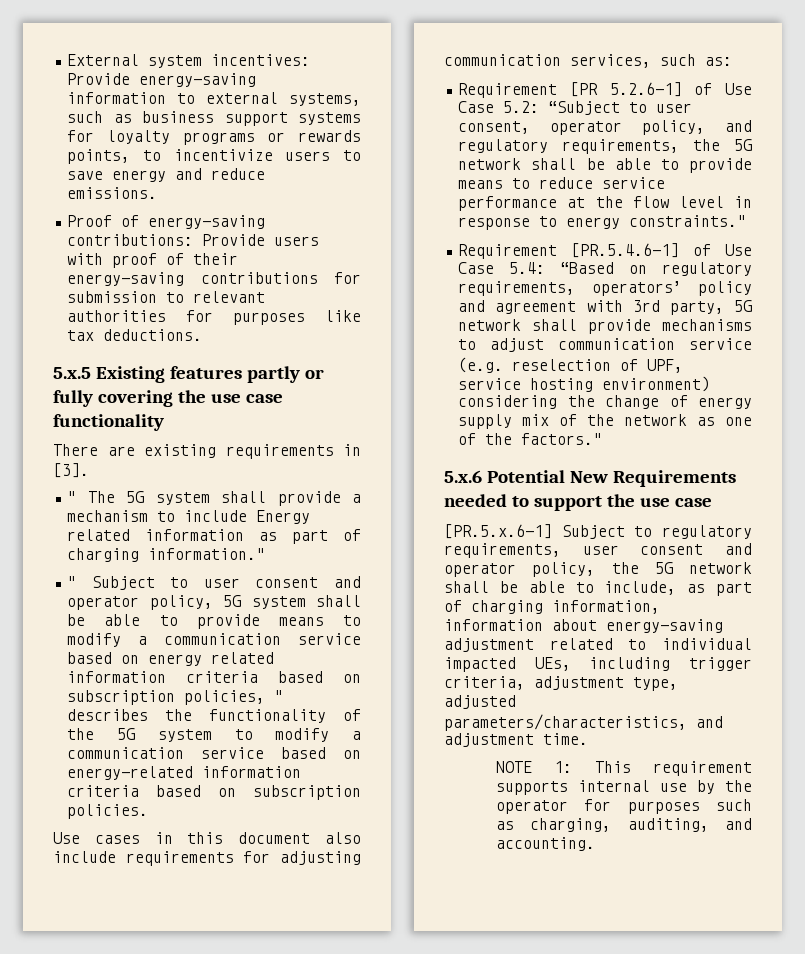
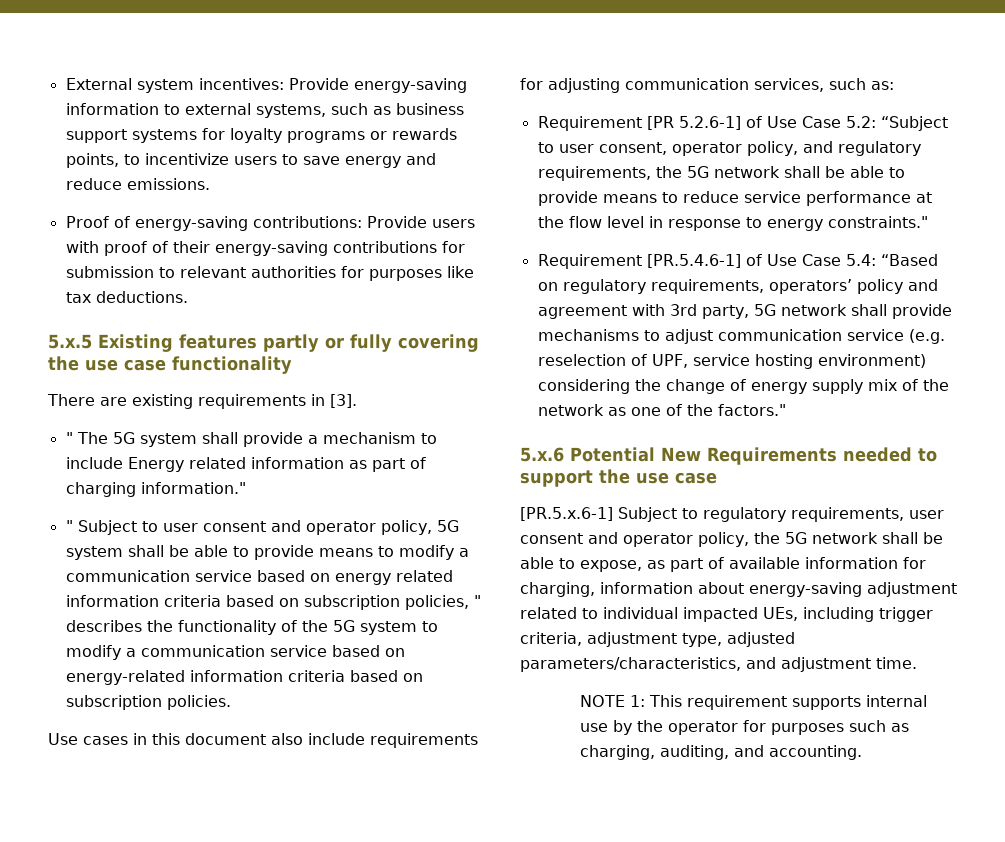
[604,581,752,596] [444,600,660,614] include, as part of charging information, -> [580,557,926,572] [520,582,595,597] expose, as part of available information for charging,

